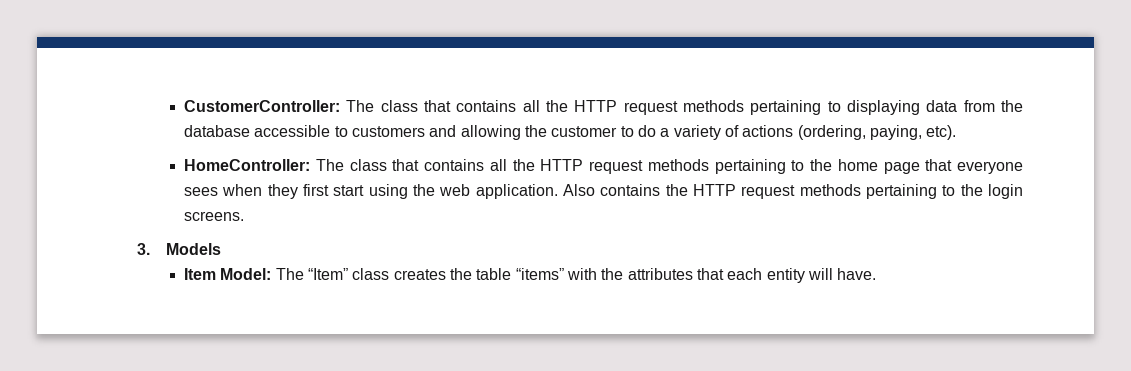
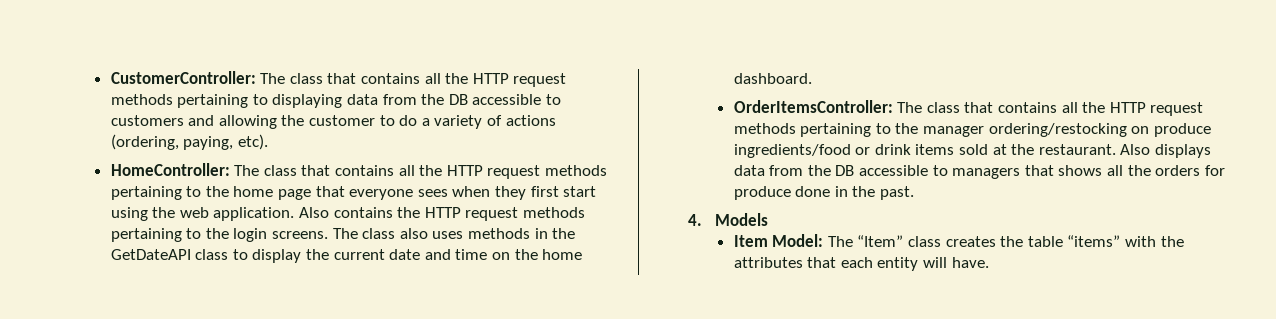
[184,125,251,137] database -> [448,94,468,105] DB
[137,243,151,255] // 3. -> [332,228,576,239] [110,249,583,263] [733,73,812,84] [733,100,1204,116] [733,123,1211,137] [733,144,1211,158] [733,165,1225,179] [733,186,915,200] [688,214,703,226] The class also uses methods in the GetDateAPI class to display the current date and time on the home dashboard. // OrderItemsController: The class that contains all the HTTP request methods pertaining to the manager ordering/restocking on produce ingredients/food or drink items sold at the restaurant. Also displays data from the DB accessible to managers that shows all the orders for produce done in the past. // 4.

